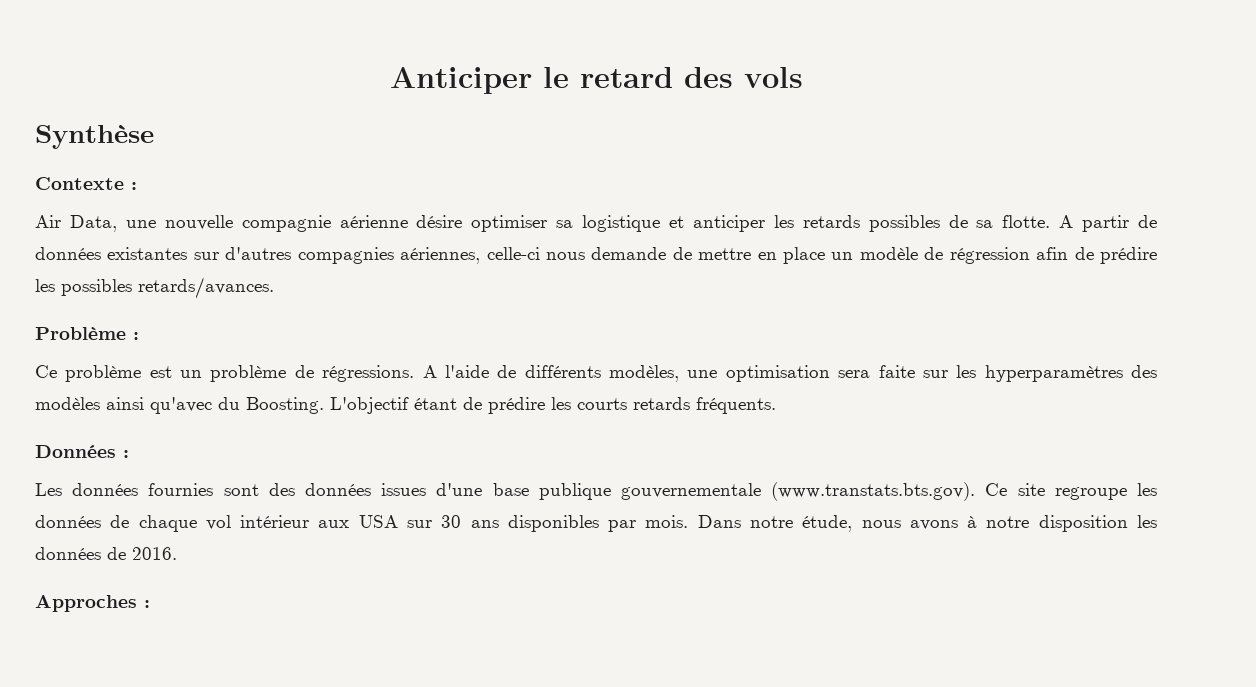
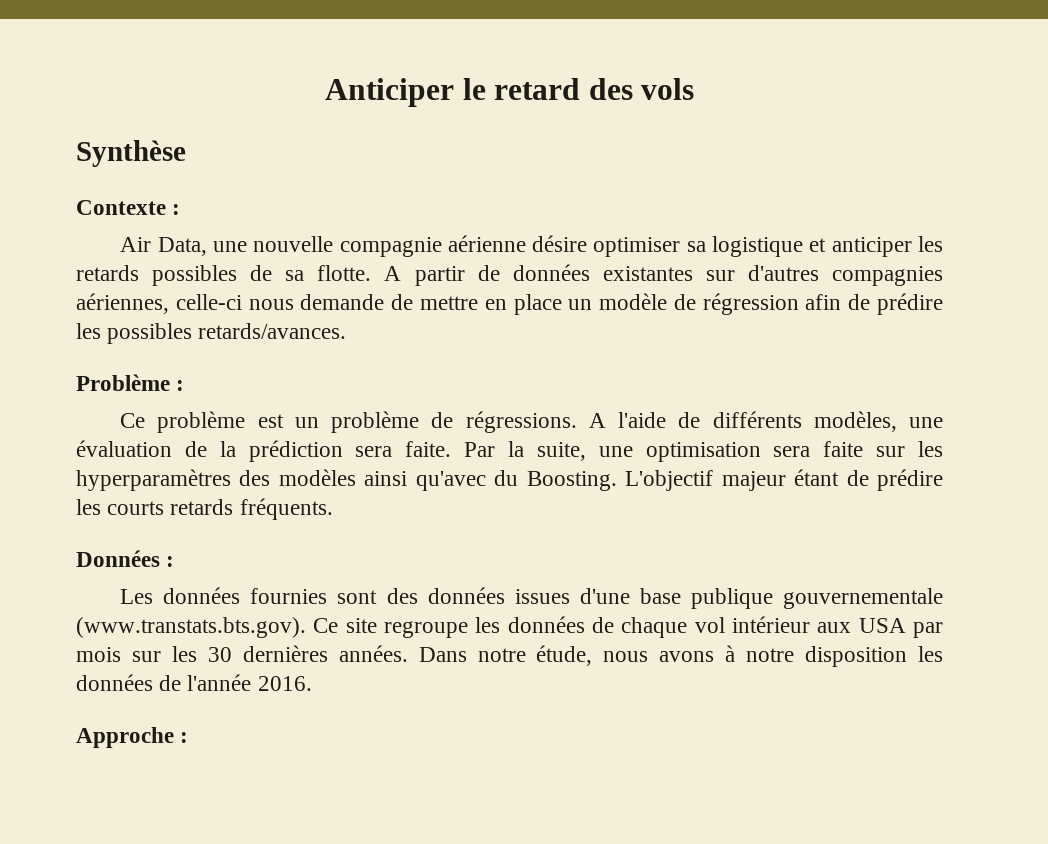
(718, 374) none -> [76,440,633,462] évaluation de la prédiction sera faite. Par la suite, une
(409, 405) none -> [721,471,786,491] majeur
[406,515,689,532] sur 30 ans disponibles par mois. -> [913,622,944,638] [76,645,408,662] par mois sur les 30 dernières années.
(126, 553) none -> [187,674,252,691] l'année
[35,595,137,612] Approches -> [76,727,174,748] Approche

